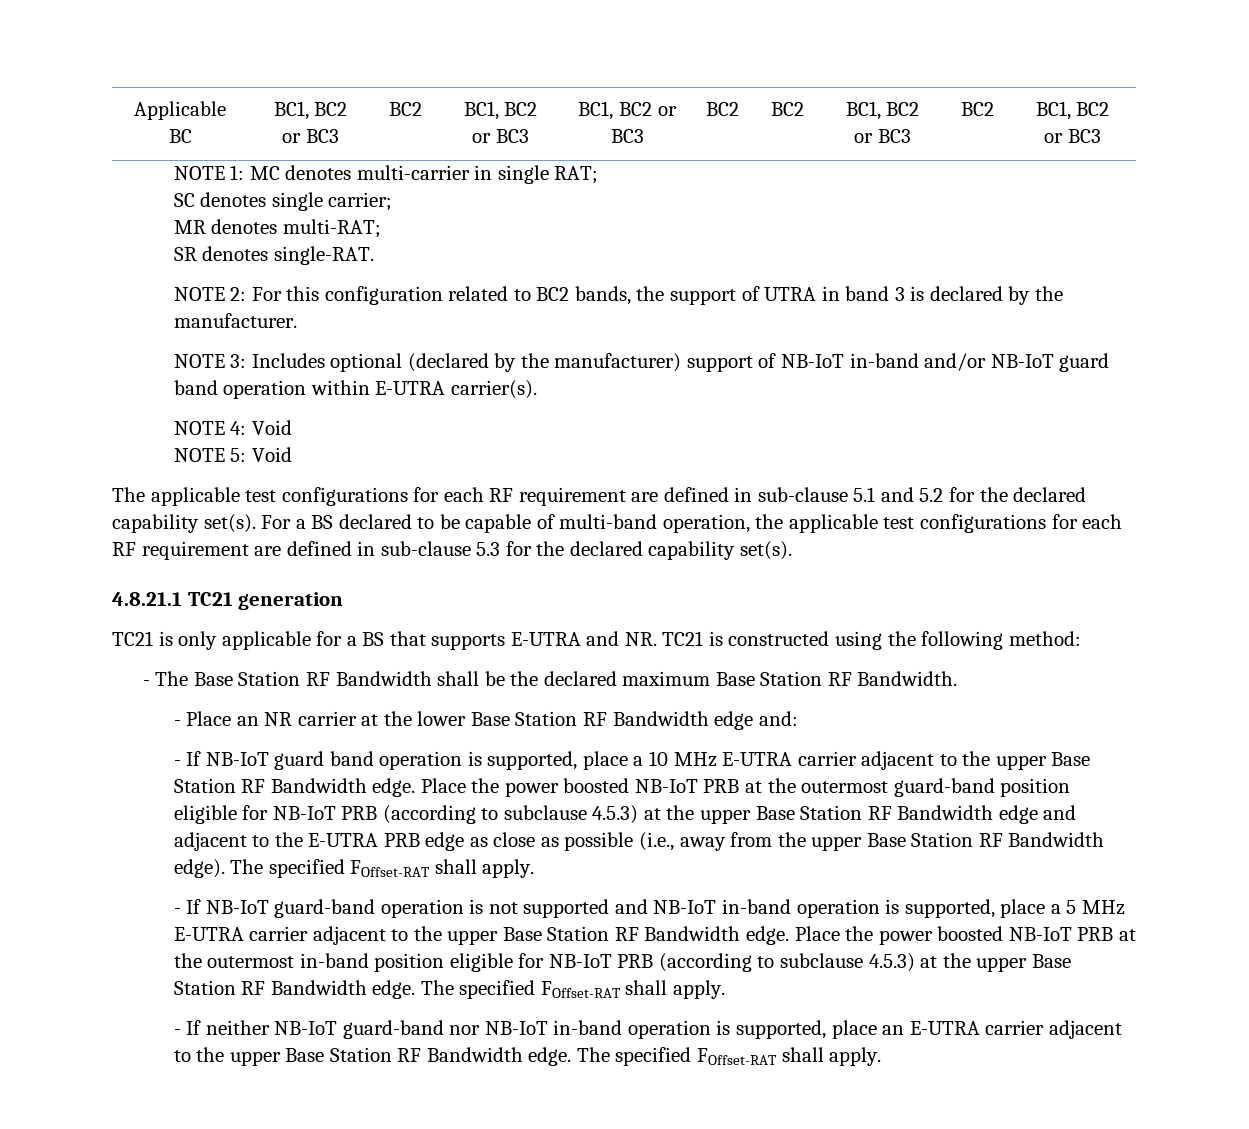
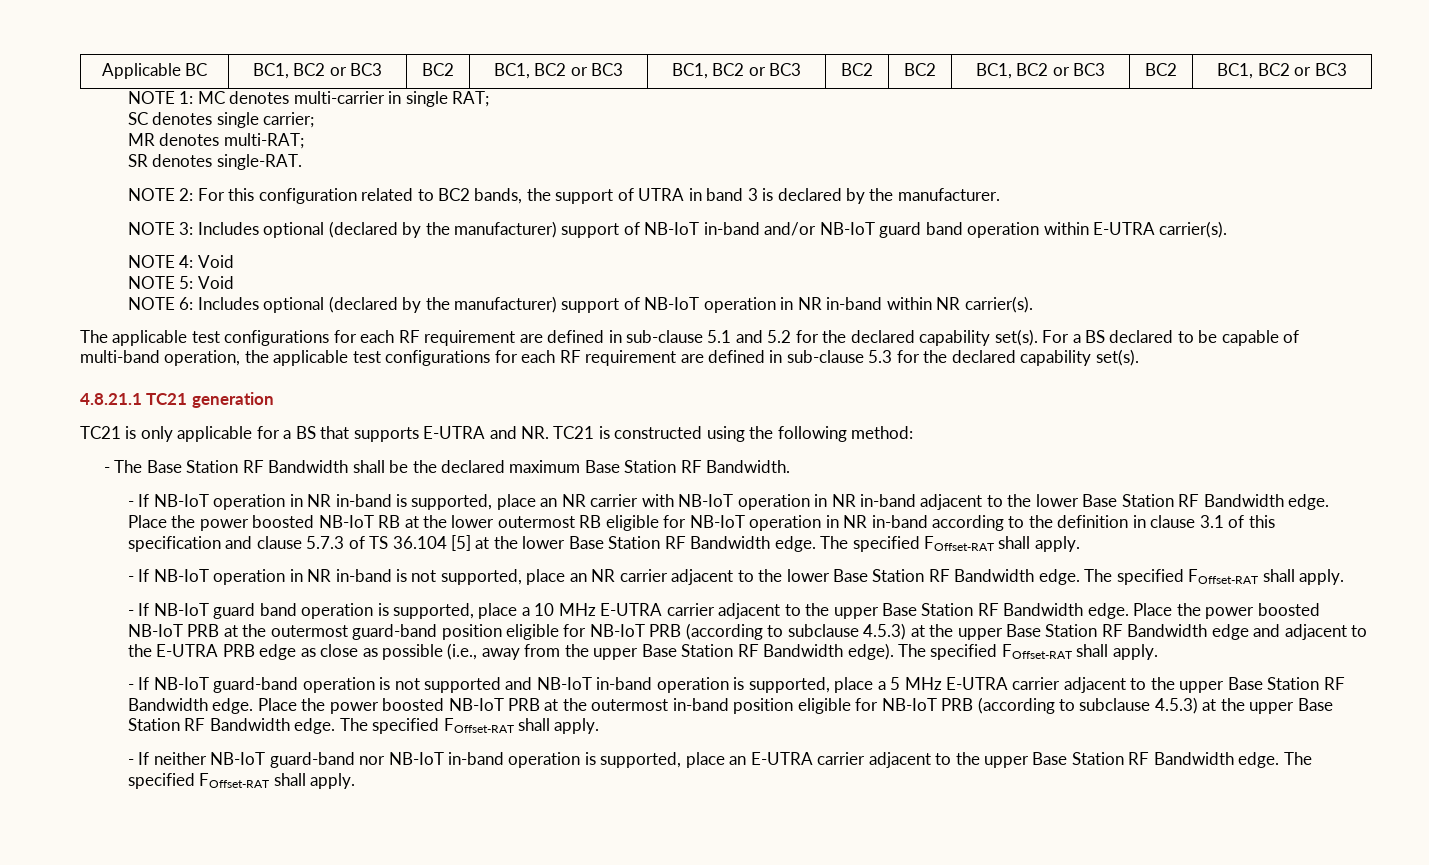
(292, 454) none -> [127,296,1033,313] // NOTE 6: Includes optional (declared by the manufacturer) support of NB-IoT operation in NR in-band within NR carrier(s).
[186,711,357,726] Place an NR carrier -> [138,494,1330,510] [127,515,1275,531] [127,535,471,552] If NB-IoT operation in NR in-band is supported, place an NR carrier with NB-IoT operation in NR in-band adjacent to the lower Base Station RF Bandwidth edge. Place the power boosted NB-IoT RB at the lower outermost RB eligible for NB-IoT operation in NR in-band according to the definition in clause 3.1 of this specification and clause 5.7.3 of TS 36.104 [5]
[714,711,798,730] edge and: -> [774,536,1080,552] [127,569,1345,585] edge. The specified FOffset-RAT shall apply. // - If NB-IoT operation in NR in-band is not supported, place an NR carrier adjacent to the lower Base Station RF Bandwidth edge. The specified FOffset-RAT shall apply.

